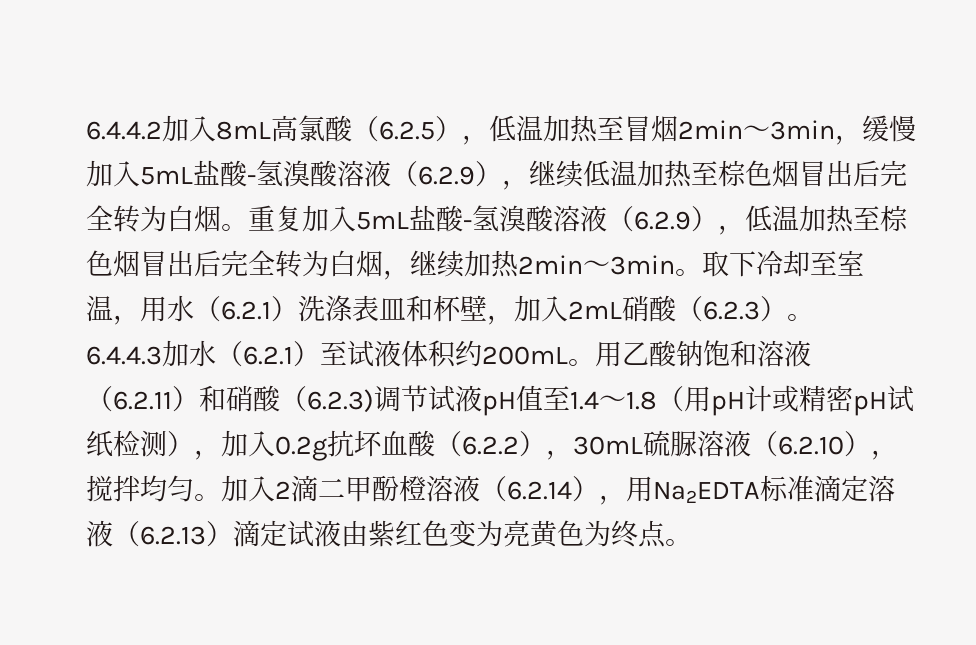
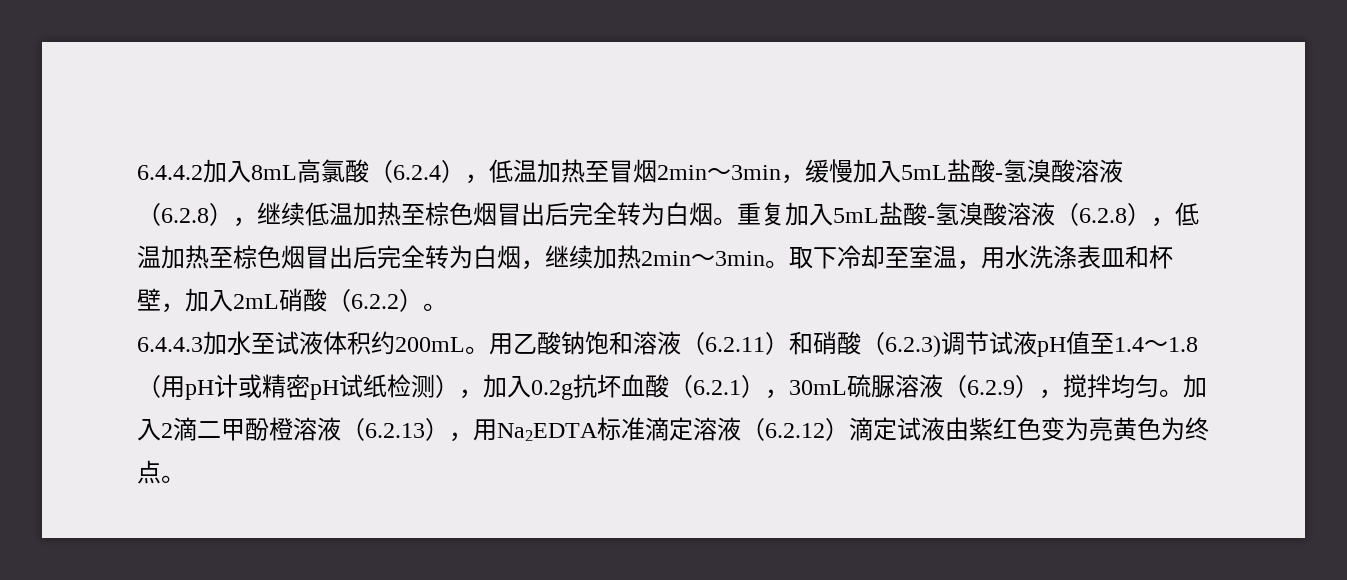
[379,121,435,140] 6.2.5 -> [393,165,441,180] 6.2.4
[418,166,475,185] 6.2.9 -> [161,208,209,223] 6.2.8
[634,211,691,230] 6.2.9 -> [1079,208,1127,223] 6.2.8
[194,296,298,322] （6.2.1） -> (1029, 257) none
[703,301,760,320] 6.2.3 -> [351,294,399,309] 6.2.2
[216,341,320,367] （6.2.1） -> (251, 343) none
[462,436,519,455] 6.2.2 -> [693,380,741,395] 6.2.1
[778,436,844,455] 6.2.10 -> [967,380,1015,395] 6.2.9
[507,481,572,500] 6.2.14 -> [365,423,425,438] 6.2.13
[140,526,206,545] 6.2.13 -> [765,423,825,438] 6.2.12

